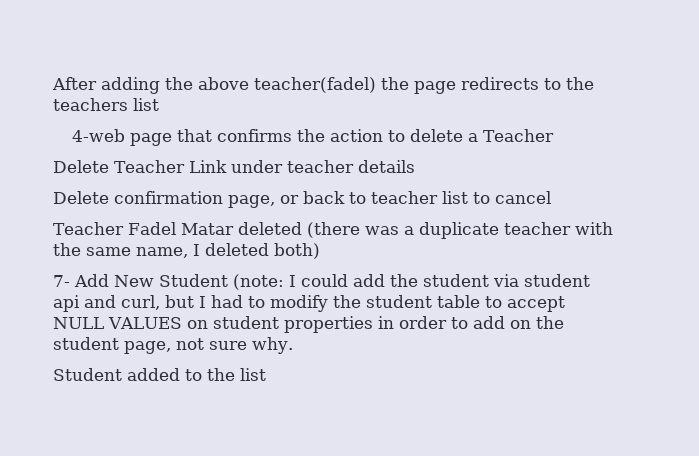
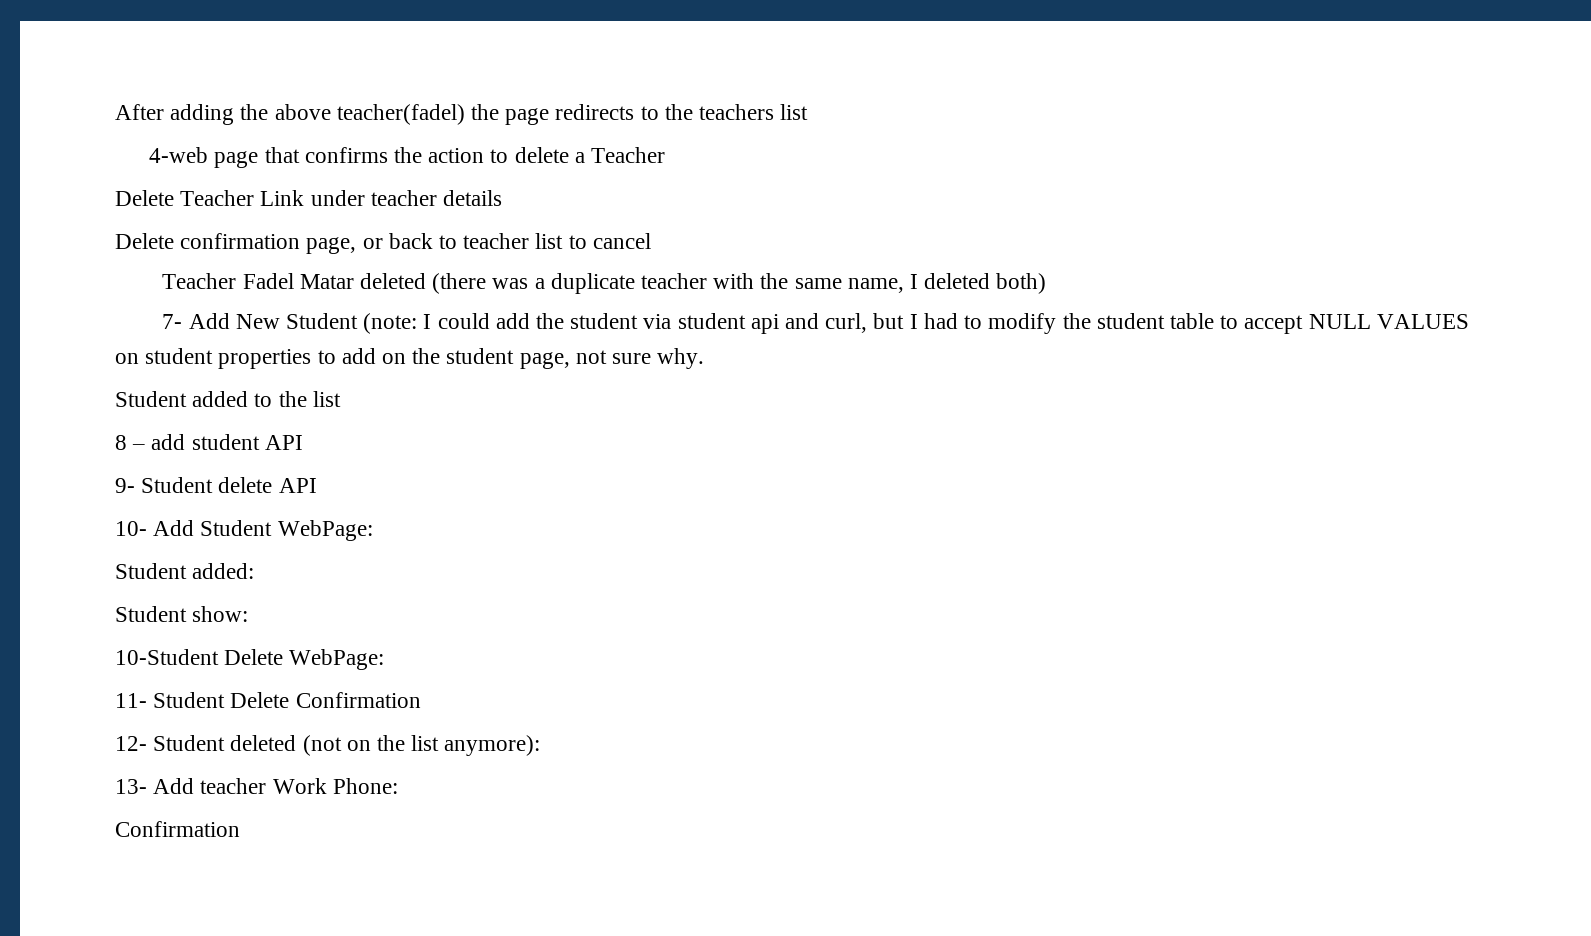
[377,316,447,329] in order -> (312, 359) none
(266, 374) none -> [115,434,303,450] [115,477,317,493] [115,520,373,541] [115,563,255,579] [115,606,249,622] [115,649,385,670] [115,692,421,708] [115,735,541,756] [115,778,398,794] [115,821,240,837] // 8 – add student API // 9- Student delete API // 10- Add Student WebPage: // Student added: // Student show: // 10-Student Delete WebPage: // 11- Student Delete Confirmation // 12- Student deleted (not on the list anymore): // 13- Add teacher Work Phone: // Confirmation

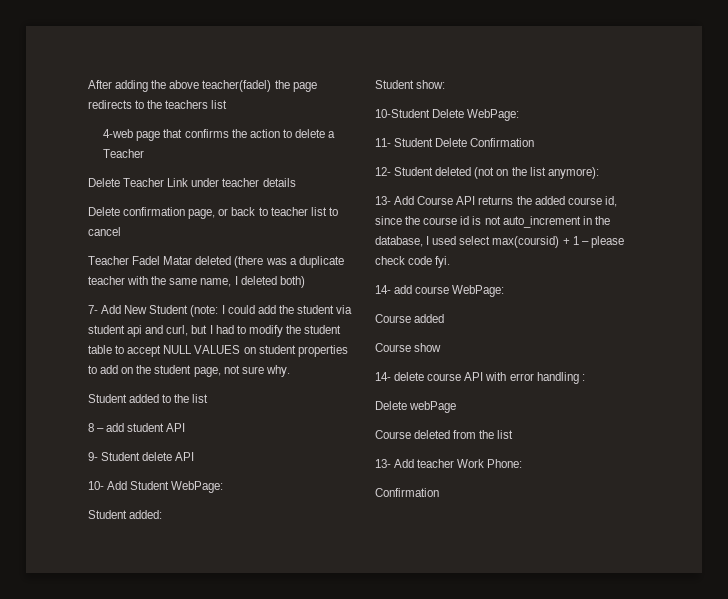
(541, 745) none -> [375,196,617,207] [375,216,610,228] [375,236,624,248] [375,256,451,268] [375,285,505,297] [375,314,445,323] [375,343,442,352] [375,372,585,384] [375,401,457,413] [375,430,514,439] // 13- Add Course API returns the added course id, since the course id is not auto_increment in the database, I used select max(coursid) + 1 – please check code fyi. // 14- add course WebPage: // Course added // Course show // 14- delete course API with error handling : // Delete webPage // Course deleted from the list

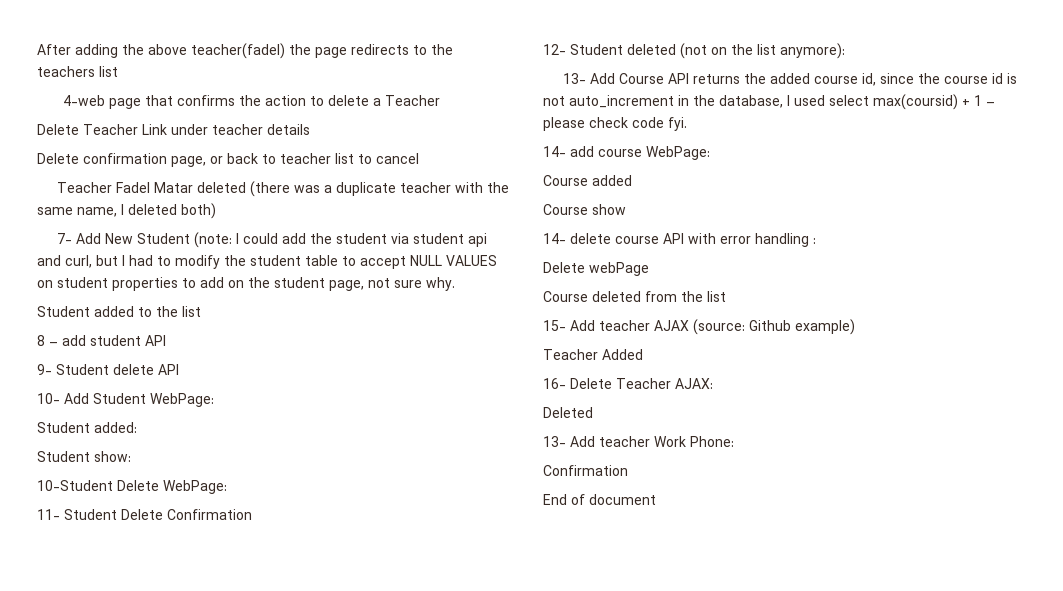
(514, 434) none -> [543,319,855,335] [543,349,643,360] [543,378,713,389] [543,407,593,418] // 15- Add teacher AJAX (source: Github example) // Teacher Added // 16- Delete Teacher AJAX: // Deleted
(439, 492) none -> [543,494,656,505] // End of document

